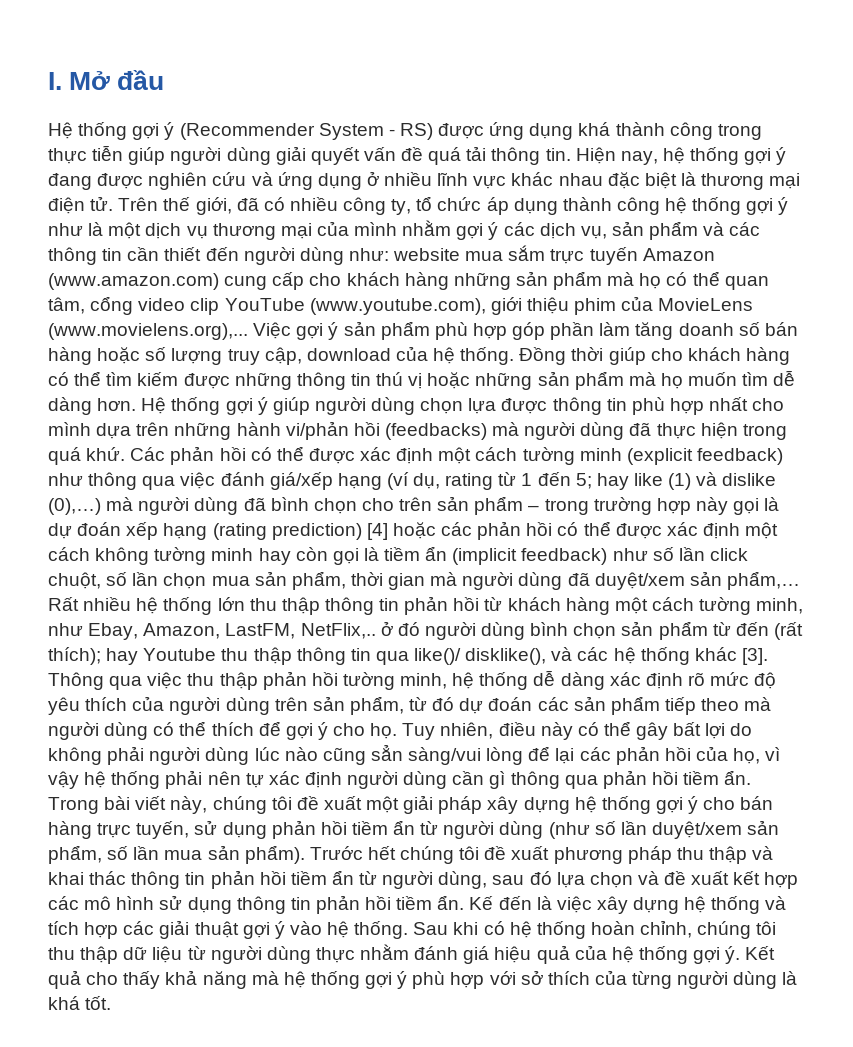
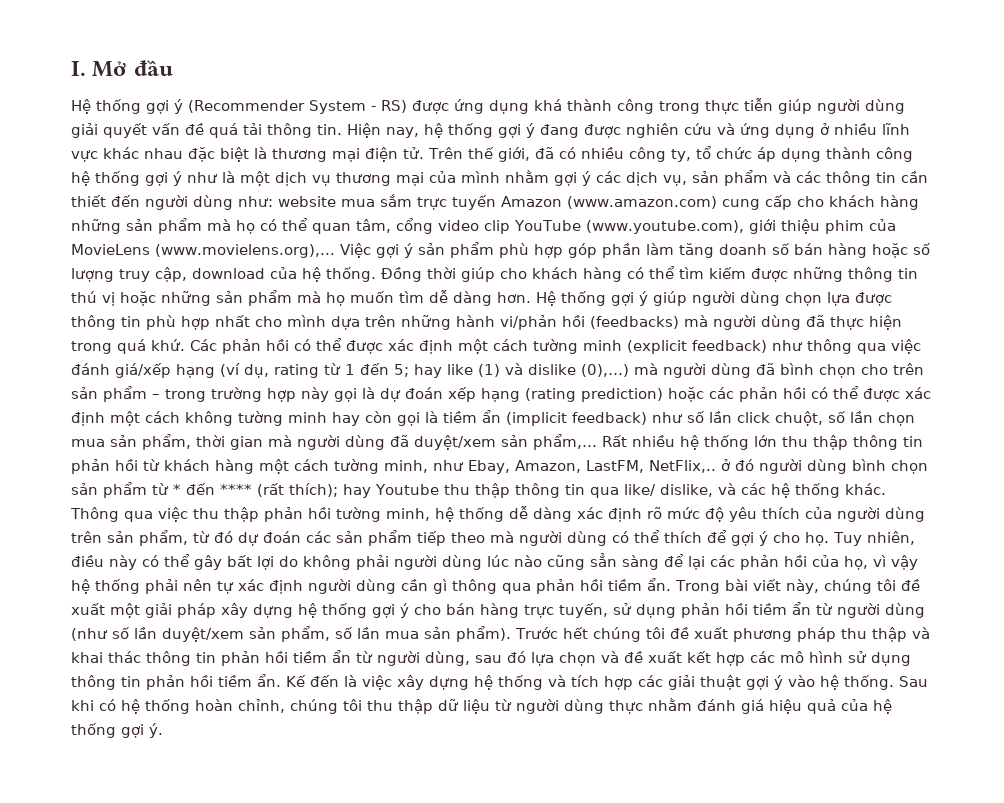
[366,523,388,540] [4] -> (663, 395) none
[735,622,769,636] đến -> [173,483,252,495] * đến ****
[414,648,547,665] like()/ disklike(), -> [623,484,713,497] like/ dislike,
[694,647,768,665] khác [3]. -> [844,483,886,495] khác.
[408,747,524,765] sàng/vui lòng -> [622,555,659,570] sàng
[745,946,776,960] [48,970,798,989] [48,996,112,1010] Kết quả cho thấy khả năng mà hệ thống gợi ý phù hợp với sở thích của từng người dùng là khá tốt. -> (163, 730) none

